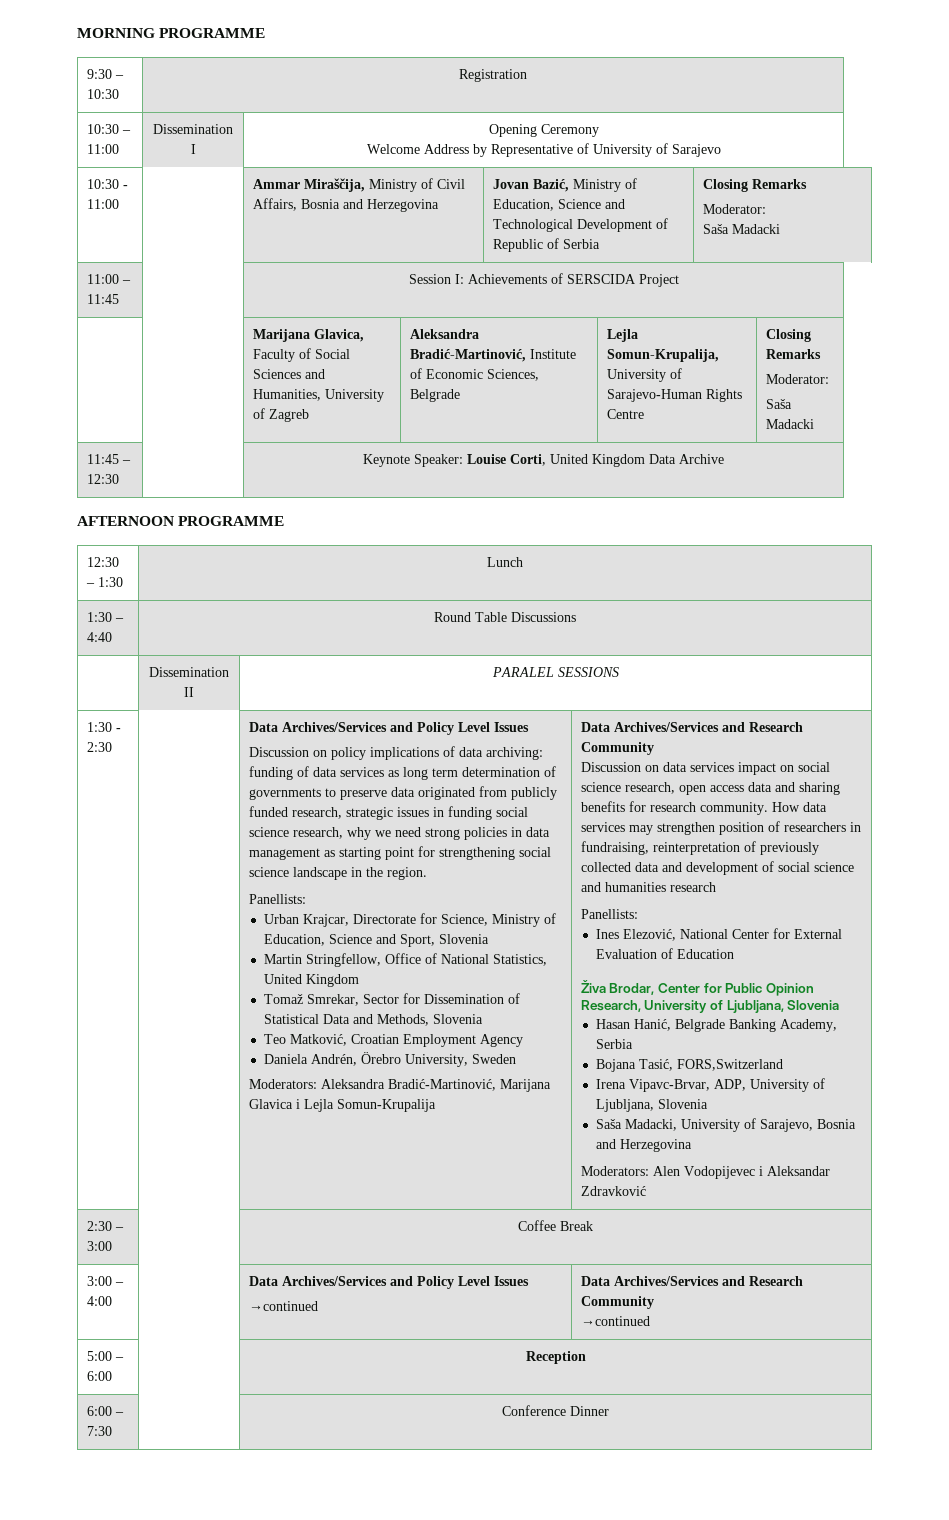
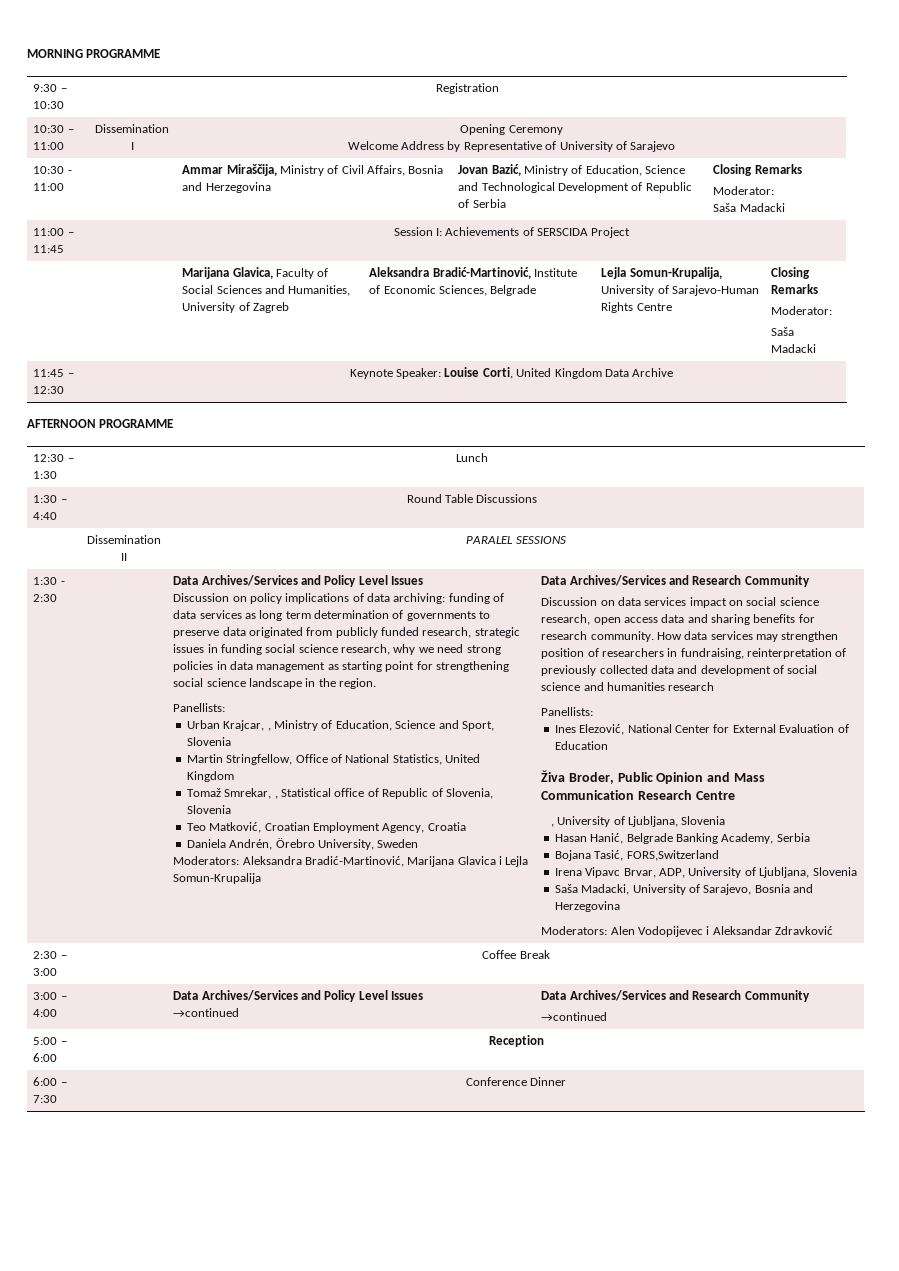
[353,913,489,926] Directorate for Science, -> [267,728,271,731] ,
[363,993,521,1004] [264,1014,430,1026] Sector for Dissemination of Statistical Data and Methods, -> [274,788,493,799] , Statistical office of Republic of Slovenia,
[480,1034,524,1047] Agency -> [382,822,466,833] Agency, Croatia
[609,983,814,996] [580,1000,641,1012] Brodar, Center for Public Opinion Research, -> [568,772,766,784] [541,790,735,800] [550,824,554,827] Broder, Public Opinion and Mass Communication Research Centre // ,
[629,1079,711,1092] Vipavc-Brvar, -> [585,867,656,878] Vipavc Brvar,

